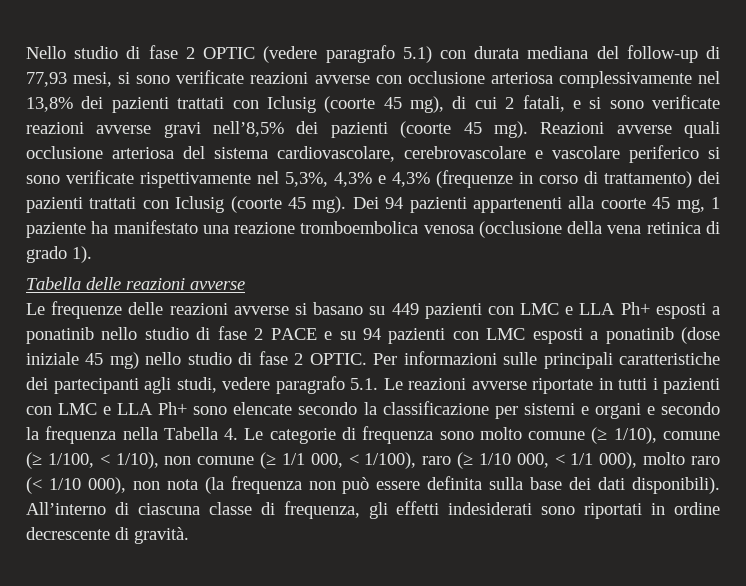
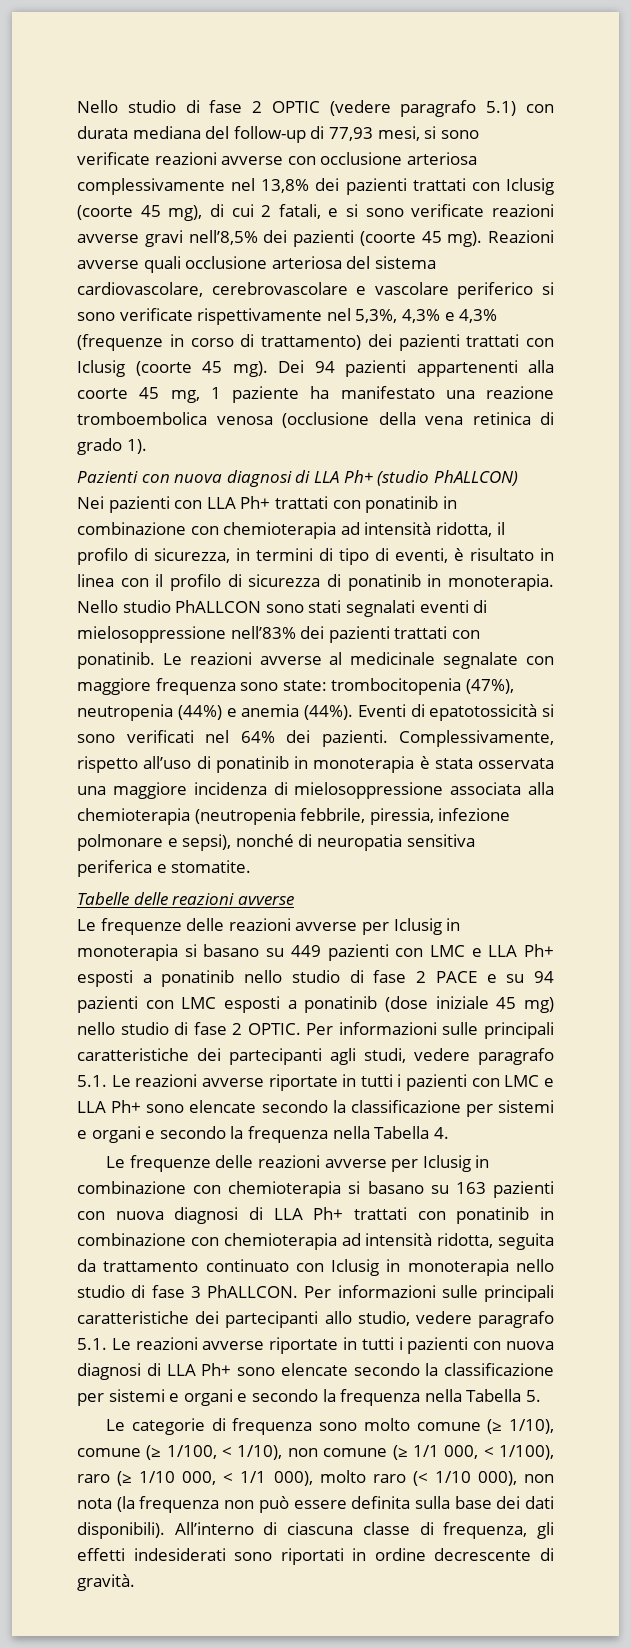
[26,277,81,290] Tabella -> [77,470,518,487] [77,496,457,513] [77,522,505,539] [77,548,554,565] [77,574,554,591] [77,600,488,617] [77,626,480,643] [77,652,554,669] [77,678,514,695] [77,704,554,721] [77,730,554,747] [77,756,554,773] [77,782,554,799] [77,808,511,825] [77,834,475,851] [77,860,252,877] [77,892,129,905] Pazienti con nuova diagnosi di LLA Ph+ (studio PhALLCON) // Nei pazienti con LLA Ph+ trattati con ponatinib in combinazione con chemioterapia ad intensità ridotta, il profilo di sicurezza, in termini di tipo di eventi, è risultato in linea con il profilo di sicurezza di ponatinib in monoterapia. Nello studio PhALLCON sono stati segnalati eventi di mielosoppressione nell’83% dei pazienti trattati con ponatinib. Le reazioni avverse al medicinale segnalate con maggiore frequenza sono state: trombocitopenia (47%), neutropenia (44%) e anemia (44%). Eventi di epatotossicità si sono verificati nel 64% dei pazienti. Complessivamente, rispetto all’uso di ponatinib in monoterapia è stata osservata una maggiore incidenza di mielosoppressione associata alla chemioterapia (neutropenia febbrile, piressia, infezione polmonare e sepsi), nonché di neuropatia sensitiva periferica e stomatite. // Tabelle
(289, 310) none -> [361,918,461,935] [77,944,178,961] per Iclusig in monoterapia
(239, 434) none -> [106,1155,490,1172] [77,1181,555,1198] [77,1207,554,1224] [77,1233,554,1250] [77,1259,554,1276] [77,1285,554,1302] [77,1311,554,1328] [77,1337,554,1354] [77,1363,554,1380] [77,1389,541,1406] // Le frequenze delle reazioni avverse per Iclusig in combinazione con chemioterapia si basano su 163 pazienti con nuova diagnosi di LLA Ph+ trattati con ponatinib in combinazione con chemioterapia ad intensità ridotta, seguita da trattamento continuato con Iclusig in monoterapia nello studio di fase 3 PhALLCON. Per informazioni sulle principali caratteristiche dei partecipanti allo studio, vedere paragrafo 5.1. Le reazioni avverse riportate in tutti i pazienti con nuova diagnosi di LLA Ph+ sono elencate secondo la classificazione per sistemi e organi e secondo la frequenza nella Tabella 5. //

